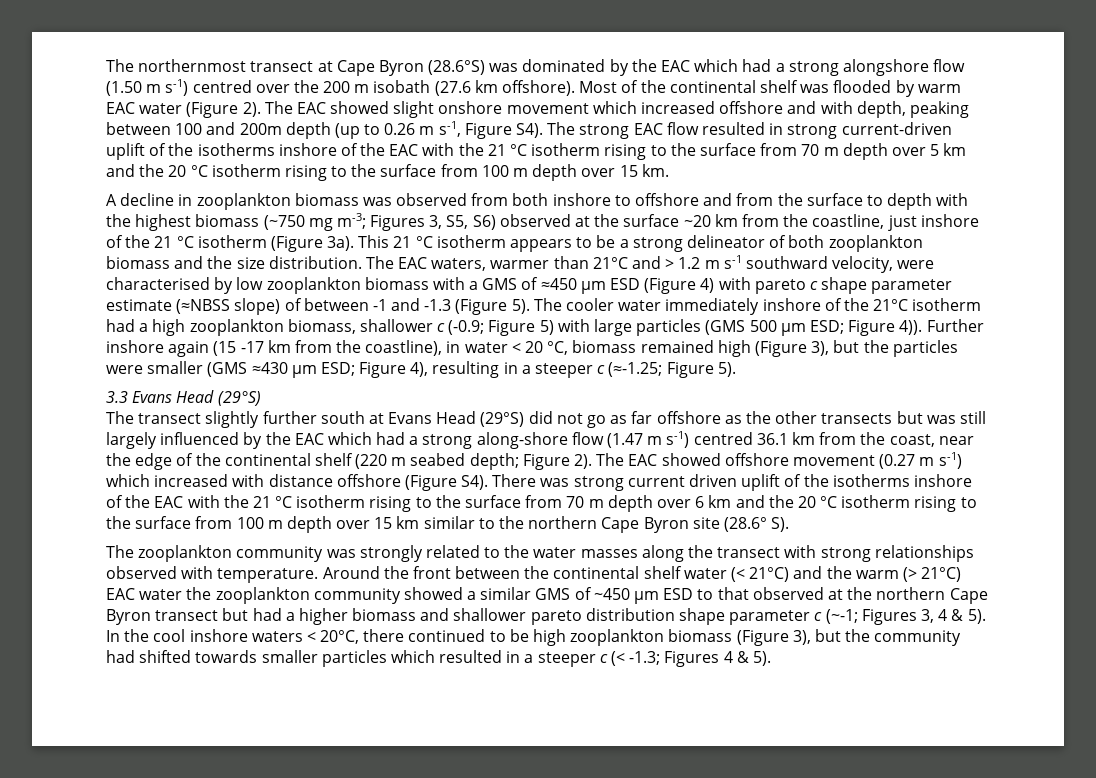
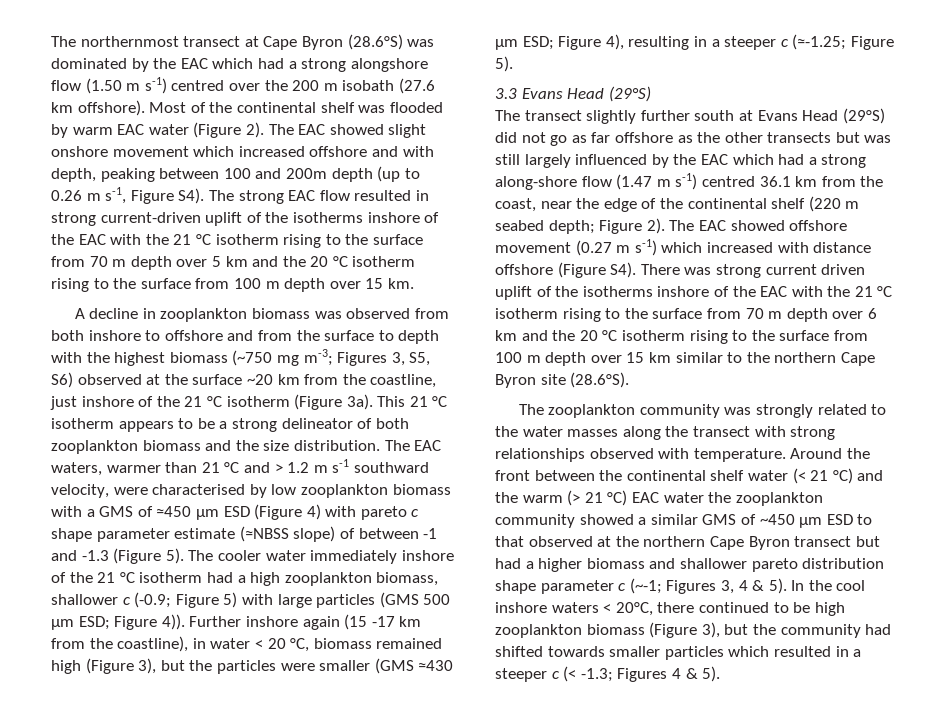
[592,257,628,269] 21°C -> [201,462,240,473] 21 °C
[873,299,909,311] 21°C -> [97,572,135,583] 21 °C
[723,517,790,532] (28.6° S). -> [570,372,630,388] (28.6°S).
[749,567,790,582] 21°C) -> [810,468,853,484] 21 °C)
[921,567,962,582] 21°C) -> [584,490,628,506] 21 °C)

